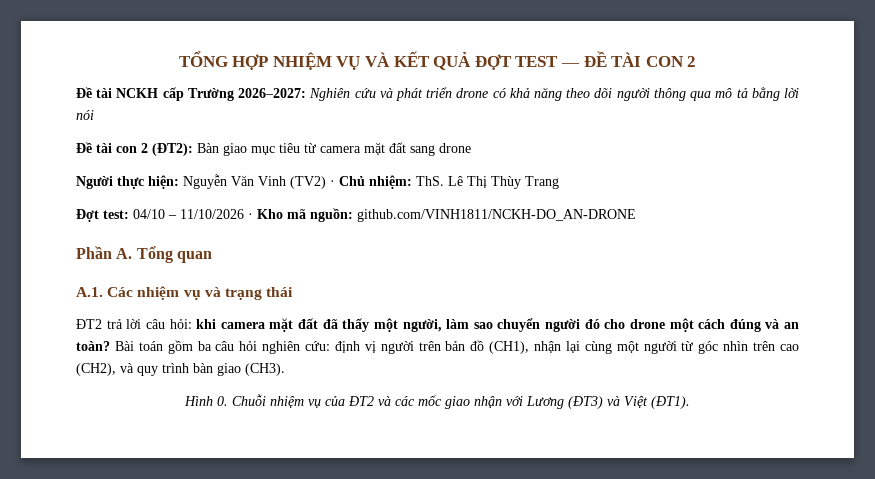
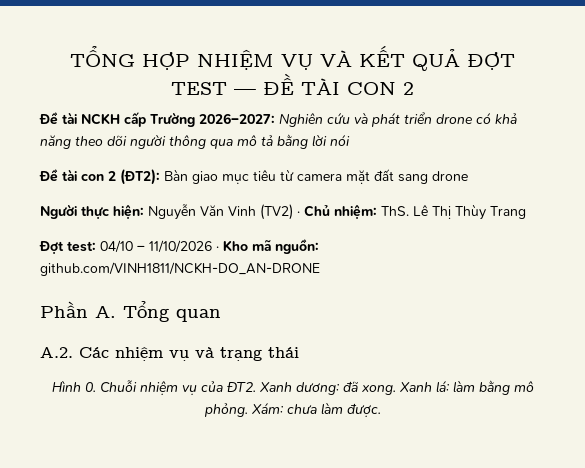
[76,287,103,297] A.1. -> [40,347,73,358] A.2.
[76,318,799,332] [76,340,799,354] [76,363,285,376] // ĐT2 trả lời câu hỏi: khi camera mặt đất đã thấy một người, làm sao chuyển người đó cho drone một cách đúng và an toàn? Bài toán gồm ba câu hỏi nghiên cứu: định vị người trên bản đồ (CH1), nhận lại cùng một người từ góc nhìn trên cao (CH2), và quy trình bàn giao (CH3). -> (299, 352) none
[348,395,690,409] ĐT2 và các mốc giao nhận với Lương (ĐT3) và Việt (ĐT1). -> [226,380,534,395] [203,402,381,417] ĐT2. Xanh dương: đã xong. Xanh lá: làm bằng mô phỏng. Xám: chưa làm được.

